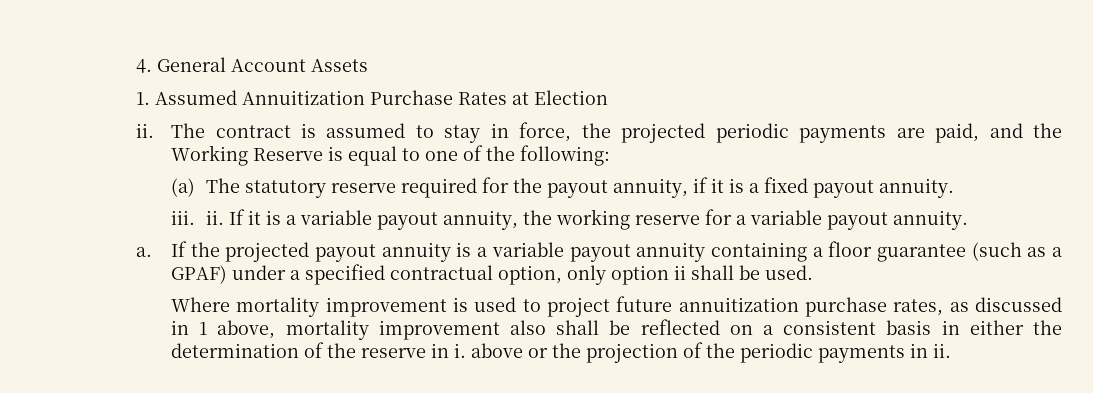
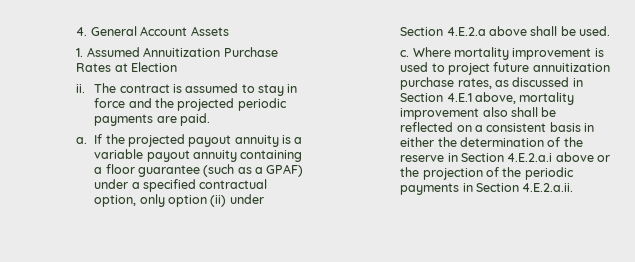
[519,122,572,142] force, -> [94,98,152,108] force and
[935,123,1062,143] [171,145,611,166] [171,177,955,198] [171,209,969,230] paid, and the Working Reserve is equal to one of the following: // (a) The statutory reserve required for the payout annuity, if it is a fixed payout annuity. // iii. ii. If it is a variable payout annuity, the working reserve for a variable payout annuity. -> [179,113,210,126] paid.
[674,265,687,280] ii -> [210,194,264,207] [400,26,527,36] (ii) under Section 4.E.2.a above
(814, 272) none -> [400,50,410,57] c.
[199,322,208,335] 1 -> [400,93,472,102] Section 4.E.1
[454,343,467,358] i. -> [460,153,553,162] Section 4.E.2.a.i
[933,343,952,358] ii. -> [475,183,574,192] Section 4.E.2.a.ii.

